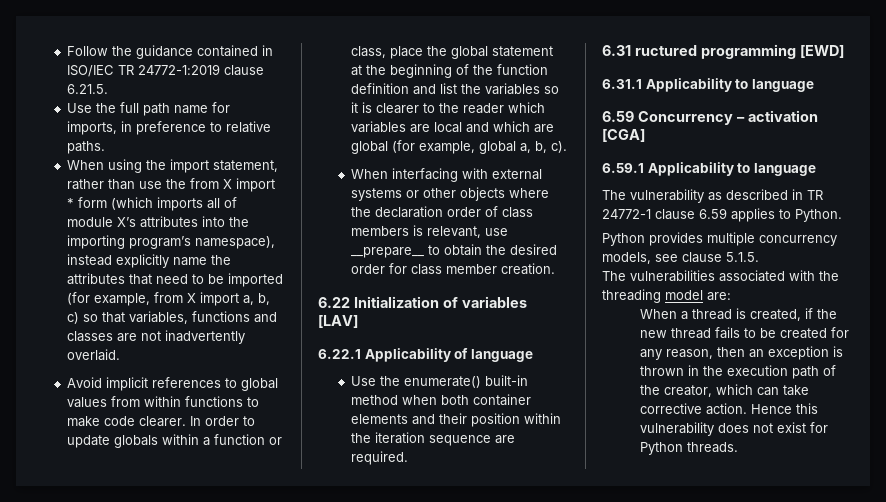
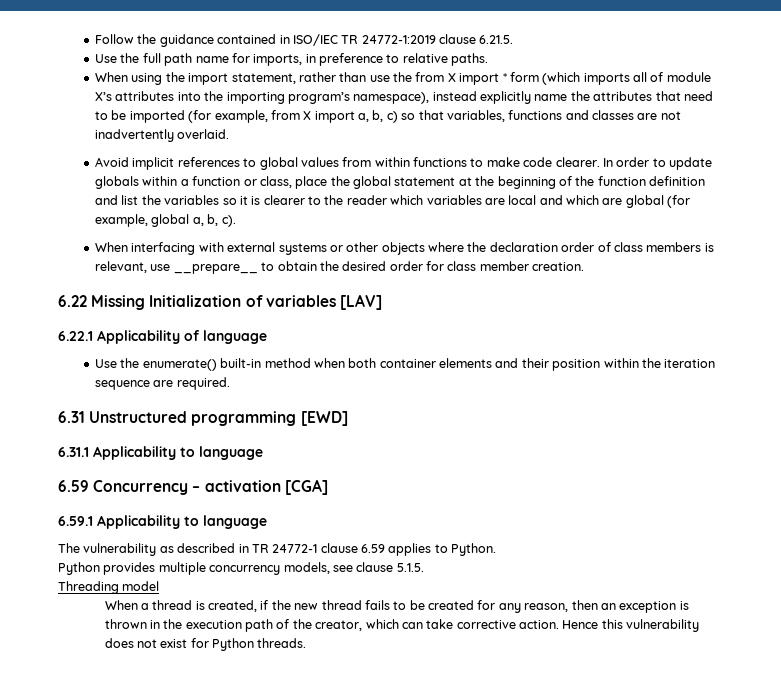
(350, 302) none -> [91,295,146,310] Missing
[634,45,697,56] ructured -> [89,411,188,423] Unstructured
[602,270,839,282] [602,289,661,303] The vulnerabilities associated with the threading -> [58,581,119,594] Threading
[707,292,731,301] are: -> (160, 586) none

